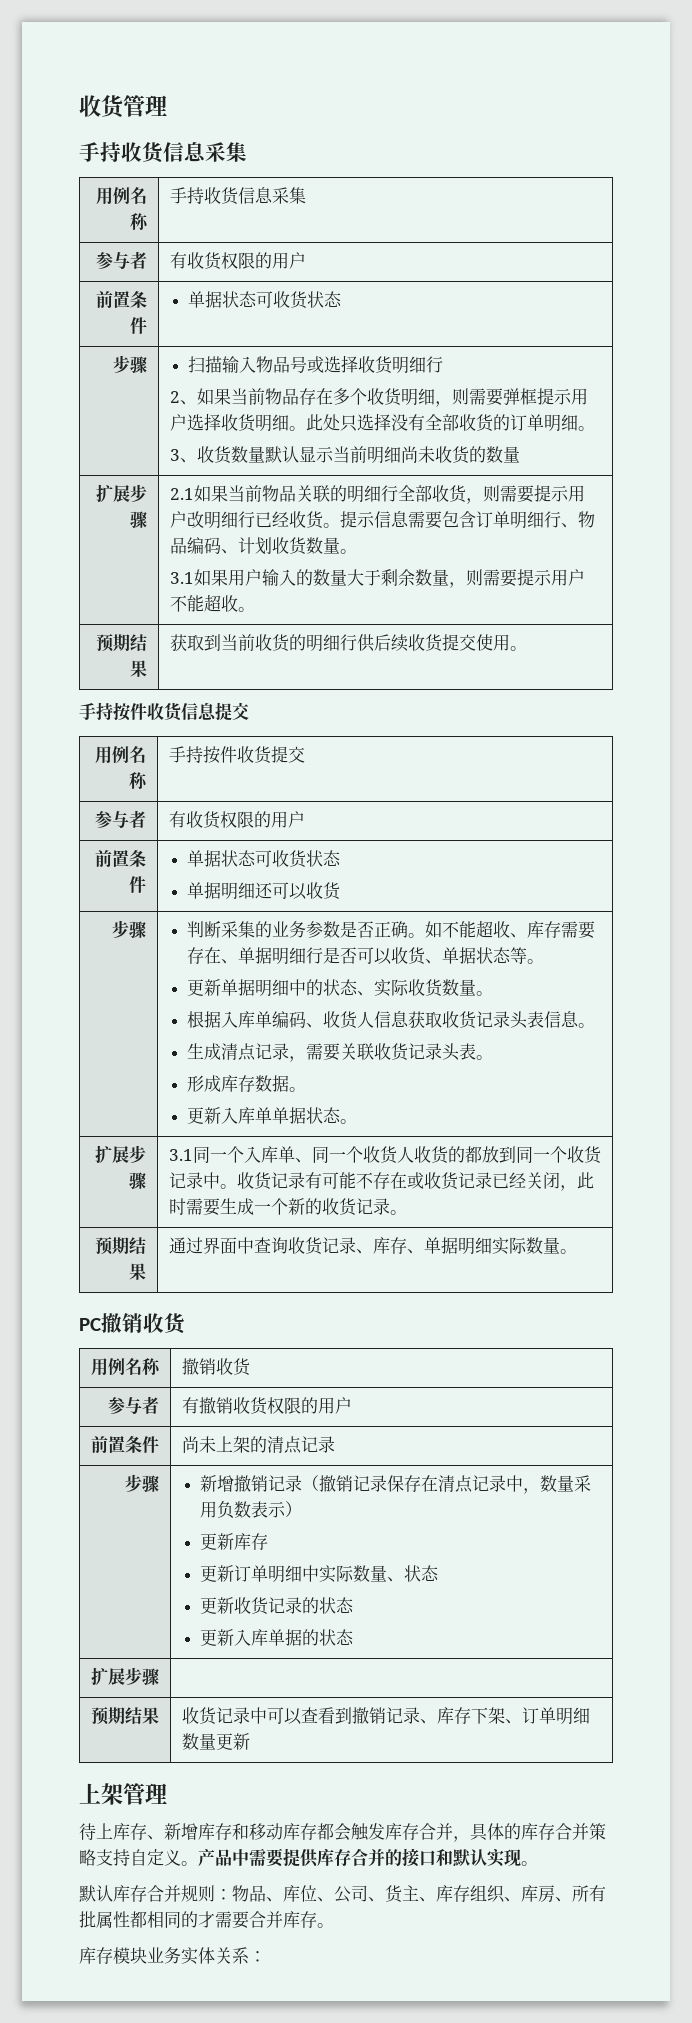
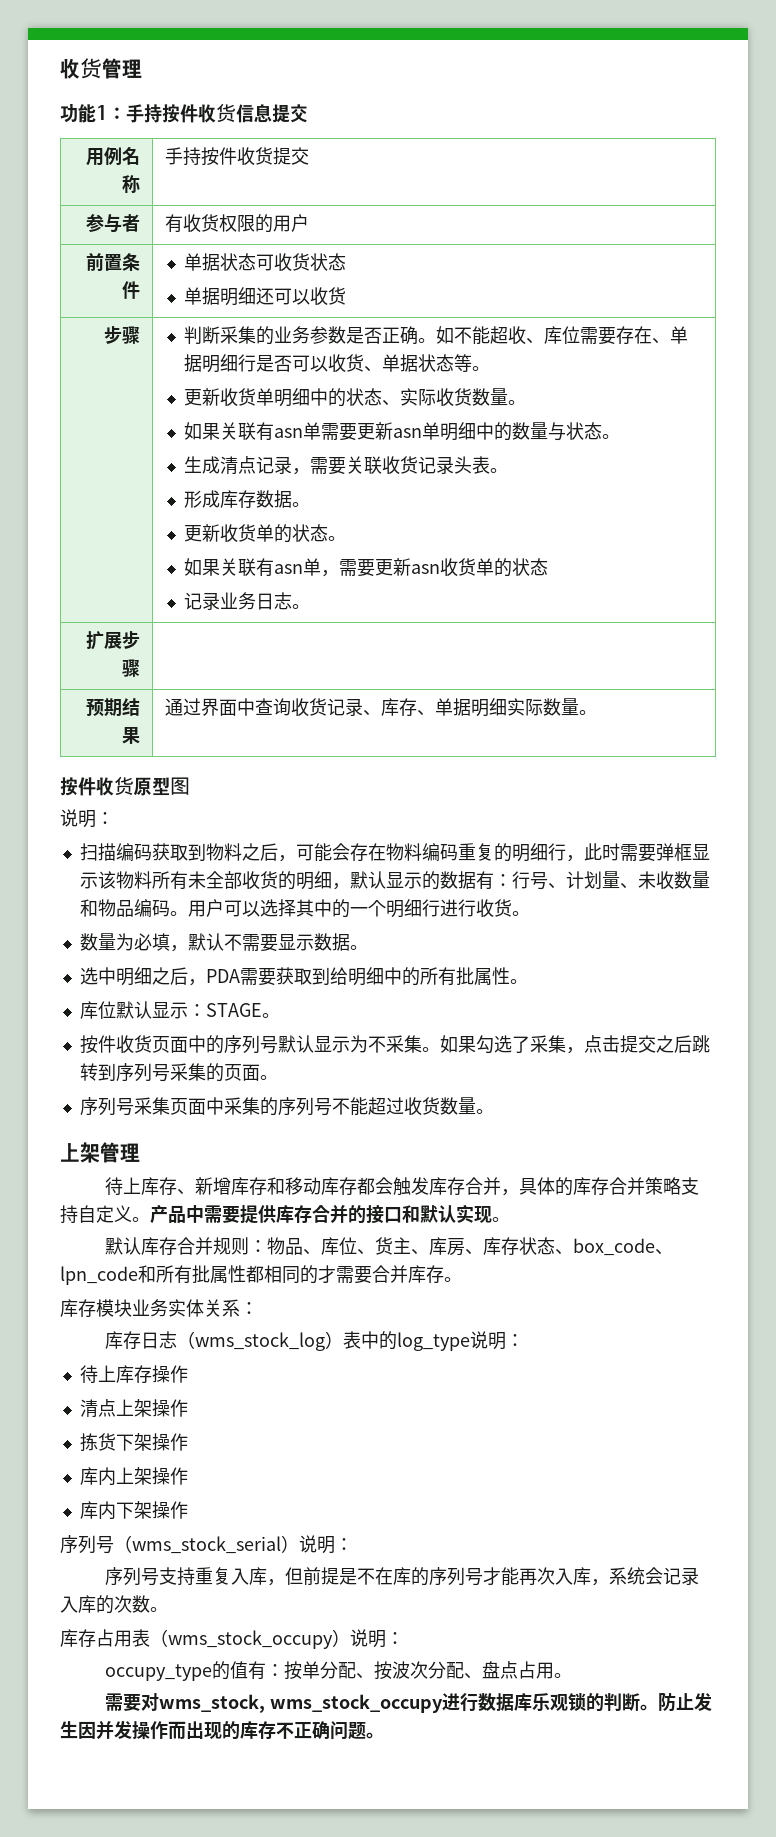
[79,142,247,164] [96,187,148,205] [130,213,150,230] [169,187,306,205] [96,251,148,269] [169,252,306,270] [96,291,148,308] [130,317,148,334] [188,291,343,309] [113,355,148,373] [188,355,444,374] [169,388,588,407] [169,413,595,432] [169,446,520,464] [96,484,148,502] [130,511,148,528] [169,485,585,504] [169,511,595,529] [169,537,357,555] [169,569,585,588] [169,594,255,612] [96,634,148,652] [130,660,148,677] [169,634,527,652] 手持收货信息采集 // 用例名称 | 手持收货信息采集 // 参与者 | 有收货权限的用户 // 前置条件 | 单据状态可收货状态 // 步骤 | 扫描输入物品号或选择收货明细行 // 2、如果当前物品存在多个收货明细，则需要弹框提示用户选择收货明细。此处只选择没有全部收货的订单明细。 // 3、收货数量默认显示当前明细尚未收货的数量 // 扩展步骤 | 2.1如果当前物品关联的明细行全部收货，则需要提示用户改明细行已经收货。提示信息需要包含订单明细行、物品编码、计划收货数量。 // 3.1如果用户输入的数量大于剩余数量，则需要提示用户不能超收。 // 预期结果 | 获取到当前收货的明细行供后续收货提交使用。 // -> [60,103,126,123] 功能1：
[544,921,562,938] 存 -> [562,326,581,344] 位
[221,979,256,996] 单据 -> [220,388,275,407] 收货单
[187,1011,580,1029] 根据入库单编码、收货人信息获取收货记录头表信息 -> [184,422,603,441] 如果关联有asn单需要更新asn单明细中的数量与状态
[221,1107,358,1124] [95,1145,147,1163] [129,1172,147,1189] [168,1146,602,1164] [168,1172,594,1191] [168,1198,407,1216] 入库单单据状态。 // 扩展步骤 | 3.1同一个入库单、同一个收货人收货的都放到同一个收货记录中。收货记录有可能不存在或收货记录已经关闭，此时需要生成一个新的收货记录。 -> [220,524,347,543] [184,558,549,577] [184,592,311,610] [86,631,141,650] [122,659,141,677] 收货单的状态。 // 如果关联有asn单，需要更新asn收货单的状态 // 记录业务日志。 // 扩展步骤 |
[79,1313,187,1335] [91,1358,162,1376] [181,1358,251,1376] [108,1396,160,1414] [181,1397,352,1415] [91,1436,160,1453] [181,1436,335,1454] [125,1474,160,1492] [200,1475,592,1494] [200,1501,303,1519] [200,1533,269,1550] [200,1565,440,1583] [200,1597,355,1615] [200,1629,355,1646] [91,1667,160,1685] [91,1707,160,1725] [181,1707,590,1725] [181,1733,250,1750] PC撤销收货 // 用例名称 | 撤销收货 // 参与者 | 有撤销收货权限的用户 // 前置条件 | 尚未上架的清点记录 // 步骤 | 新增撤销记录（撤销记录保存在清点记录中，数量采用负数表示） // 更新库存 // 更新订单明细中实际数量、状态 // 更新收货记录的状态 // 更新入库单据的状态 // 扩展步骤 | // 预期结果 | 收货记录中可以查看到撤销记录、库存下架、订单明细数量更新 -> [60,776,190,796] [60,809,114,828] [79,843,710,862] [79,871,710,890] [79,899,530,918] [79,933,368,952] [79,967,528,986] [79,1001,280,1019] [79,1035,710,1054] [79,1063,278,1082] [79,1097,494,1116] 按件收货原型图 // 说明： // 扫描编码获取到物料之后，可能会存在物料编码重复的明细行，此时需要弹框显示该物料所有未全部收货的明细，默认显示的数据有：行号、计划量、未收数量和物品编码。用户可以选择其中的一个明细行进行收货。 // 数量为必填，默认不需要显示数据。 // 选中明细之后，PDA需要获取到给明细中的所有批属性。 // 库位默认显示：STAGE。 // 按件收货页面中的序列号默认显示为不采集。如果勾选了采集，点击提交之后跳转到序列号采集的页面。 // 序列号采集页面中采集的序列号不能超过收货数量。
[334,1885,385,1903] 公司、 -> (376, 1252) none
[453,1885,572,1903] 存组织、库房、 -> [447,1237,674,1256] [60,1265,156,1285] 房、库存状态、box_code、lpn_code和
(266, 1956) none -> [105,1331,525,1351] [79,1365,188,1384] [79,1399,188,1418] [79,1433,188,1452] [79,1467,188,1486] [79,1501,188,1520] [60,1535,353,1554] [105,1567,700,1586] [60,1595,168,1614] [60,1629,404,1649] [105,1661,573,1681] [105,1692,712,1713] [60,1720,384,1740] // 库存日志（wms_stock_log）表中的log_type说明： // 待上库存操作 // 清点上架操作 // 拣货下架操作 // 库内上架操作 // 库内下架操作 // 序列号（wms_stock_serial）说明： // 序列号支持重复入库，但前提是不在库的序列号才能再次入库，系统会记录入库的次数。 // 库存占用表（wms_stock_occupy）说明： // occupy_type的值有：按单分配、按波次分配、盘点占用。 // 需要对wms_stock, wms_stock_occupy进行数据库乐观锁的判断。防止发生因并发操作而出现的库存不正确问题。

